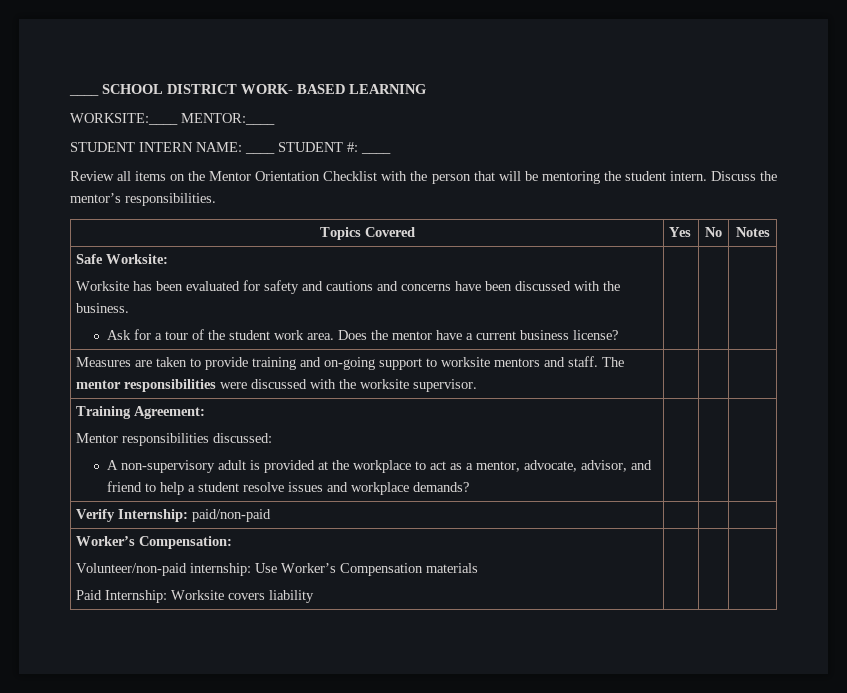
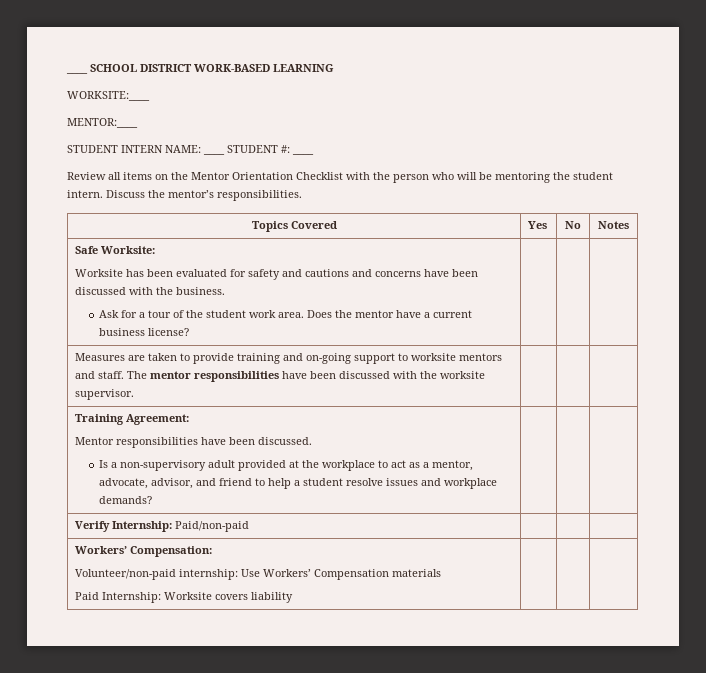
[241,84,345,94] WORK- BASED -> [194,64,270,72] WORK-BASED
(178, 119) none -> (150, 96) //
[473,171,495,181] that -> [432,172,454,180] who
[220,382,248,389] were -> [282,371,337,379] have been
[213,433,273,443] [106,460,118,470] discussed: // A -> [201,437,313,445] [98,460,117,468] have been discussed. // Is a
[249,460,260,470] is -> (235, 464) none
[192,509,272,522] [76,536,136,546] paid/non-paid | | | // Worker’s -> [175,521,250,532] [75,546,128,554] Paid/non-paid | | | // Workers’
[281,563,337,573] Worker’s -> [263,569,312,577] Workers’

